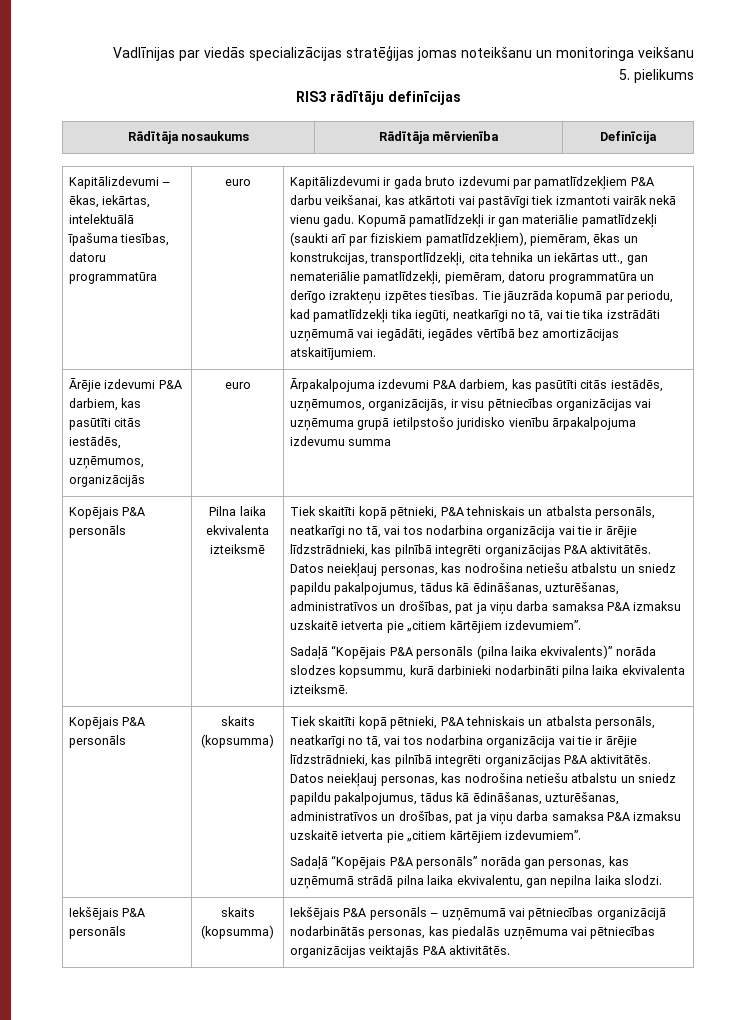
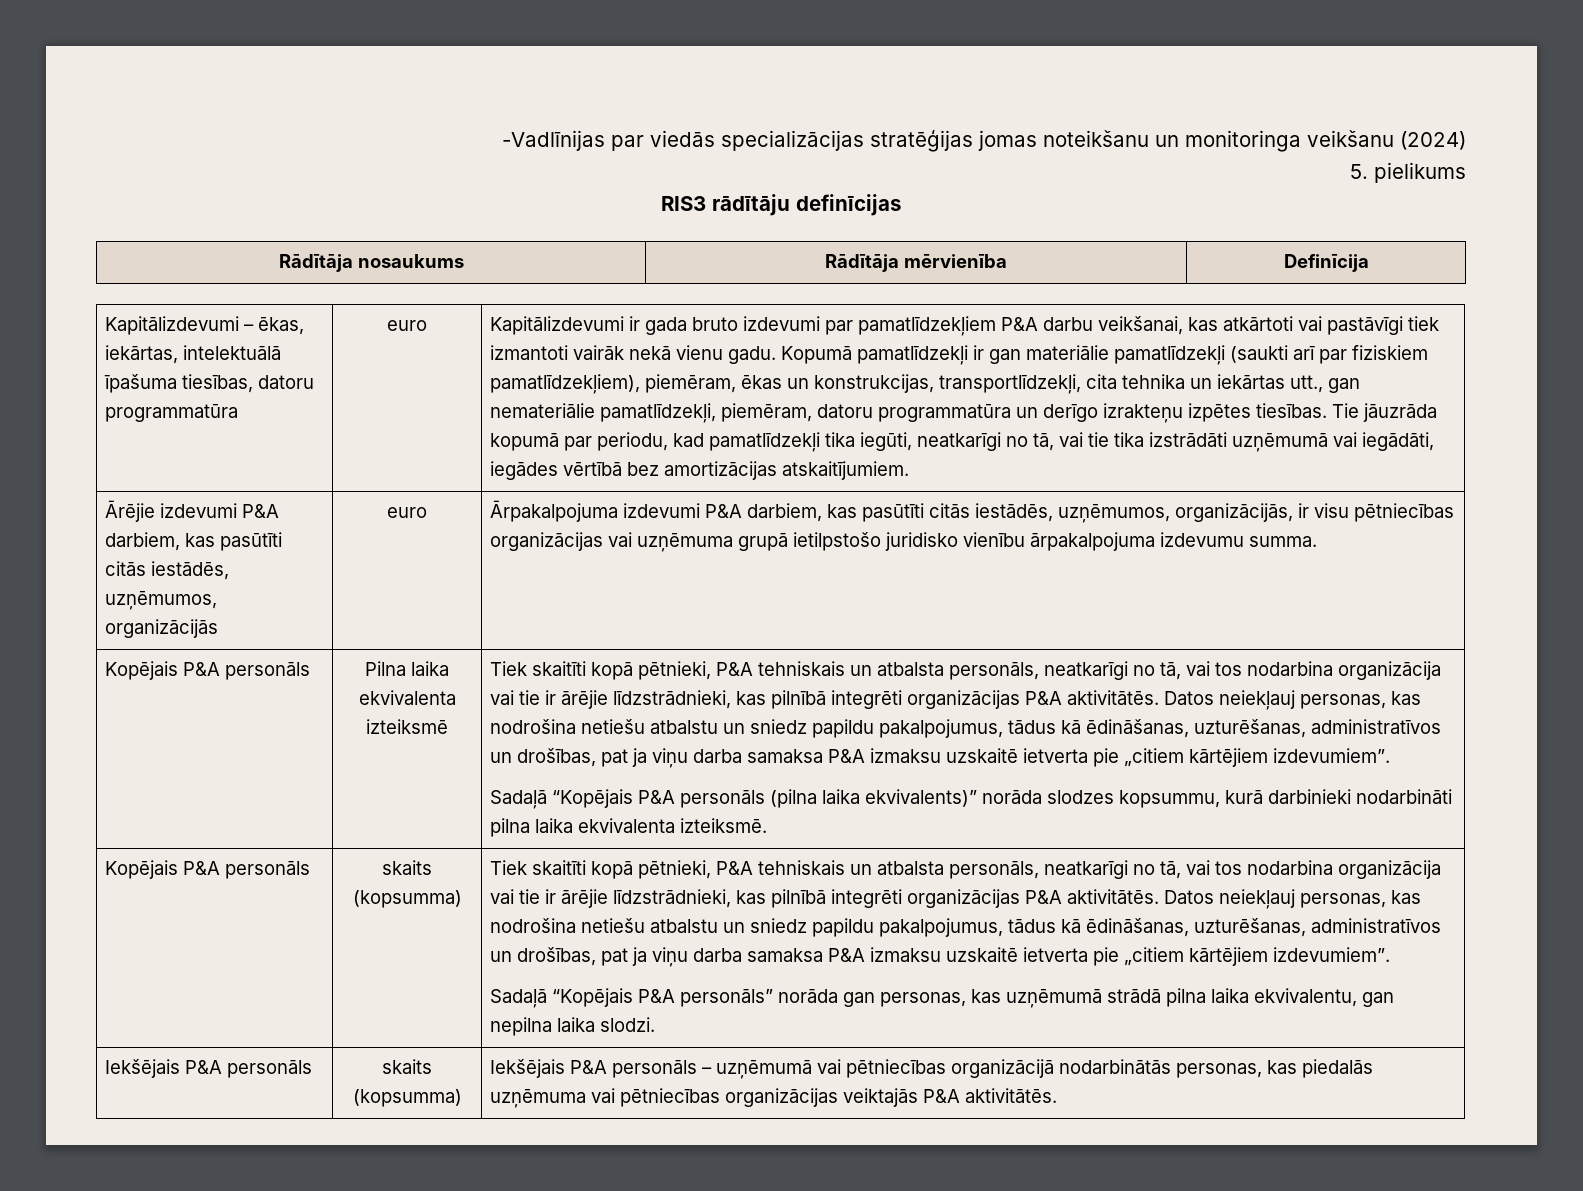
[113,47,175,61] Vadlīnijas -> [502,130,605,151] -Vadlīnijas
(694, 52) none -> [1400,131,1466,150] (2024)
[348,439,392,446] summa -> [1249,536,1318,547] summa.

